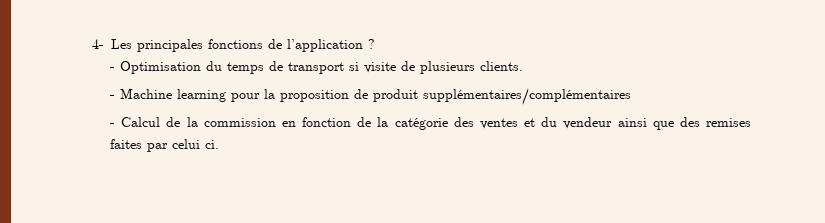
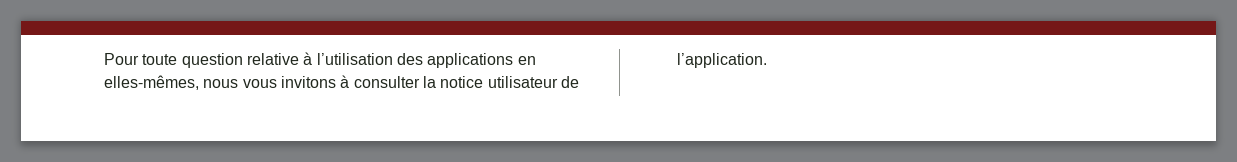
[92,39,376,52] [110,61,524,74] [110,88,632,105] [110,117,752,130] [110,139,220,152] 4- Les principales fonctions de l’application ? // - Optimisation du temps de transport si visite de plusieurs clients. // - Machine learning pour la proposition de produit supplémentaires/complémentaires // - Calcul de la commission en fonction de la catégorie des ventes et du vendeur ainsi que des remises faites par celui ci. -> [103,52,536,68] [103,75,579,90] [676,53,767,68] Pour toute question relative à l’utilisation des applications en elles-mêmes, nous vous invitons à consulter la notice utilisateur de l’application.

